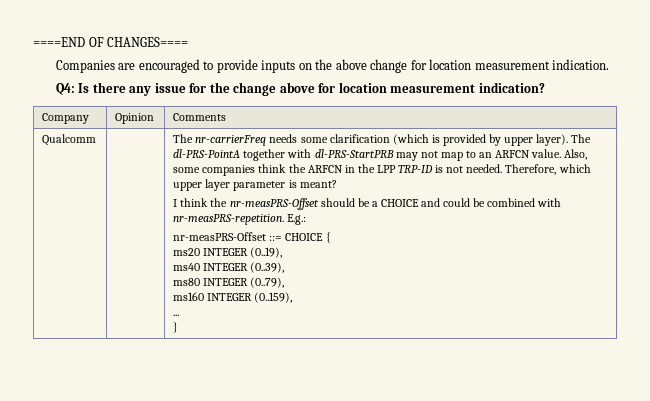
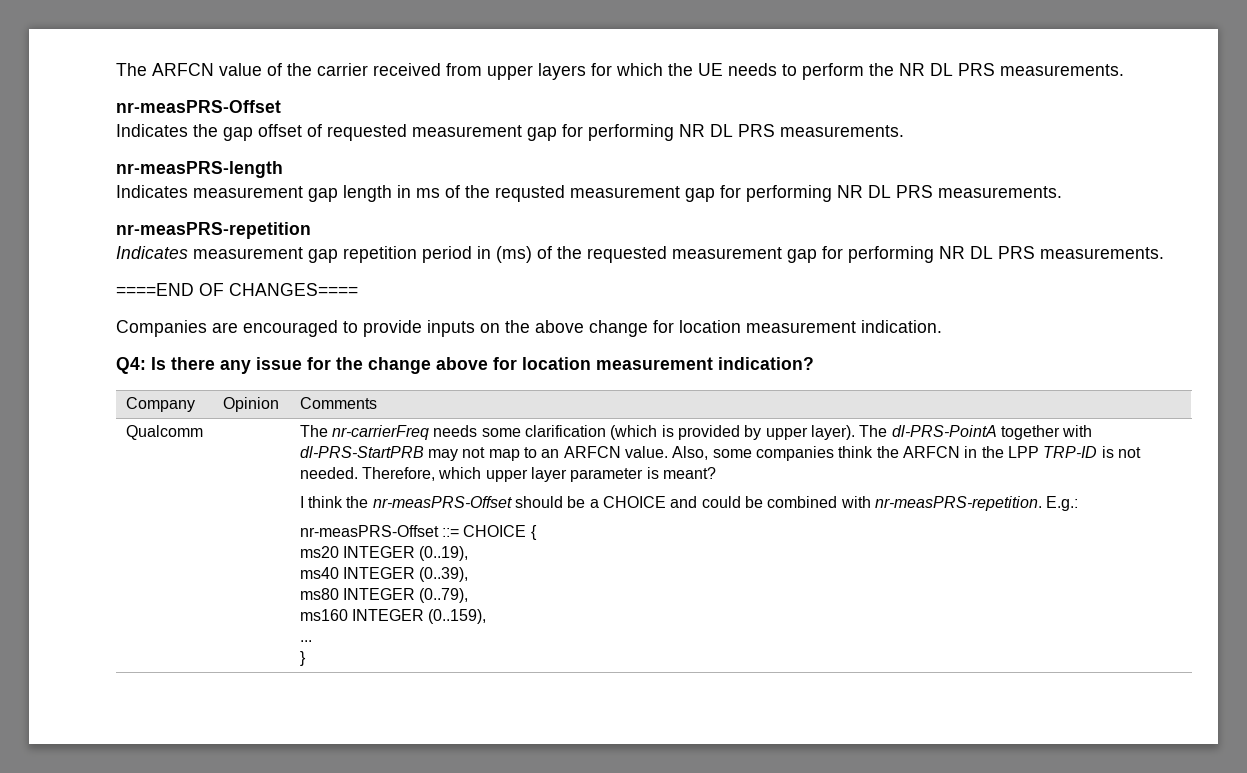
(33, 42) none -> [116,63,1124,80] [116,100,281,113] [116,124,904,141] [116,161,283,178] [116,185,1062,202] [116,222,311,239] [116,246,1164,263] The ARFCN value of the carrier received from upper layers for which the UE needs to perform the NR DL PRS measurements. // nr-measPRS-Offset // Indicates the gap offset of requested measurement gap for performing NR DL PRS measurements. // nr-measPRS-length // Indicates measurement gap length in ms of the requsted measurement gap for performing NR DL PRS measurements. // nr-measPRS-repetition // Indicates measurement gap repetition period in (ms) of the requested measurement gap for performing NR DL PRS measurements. //

